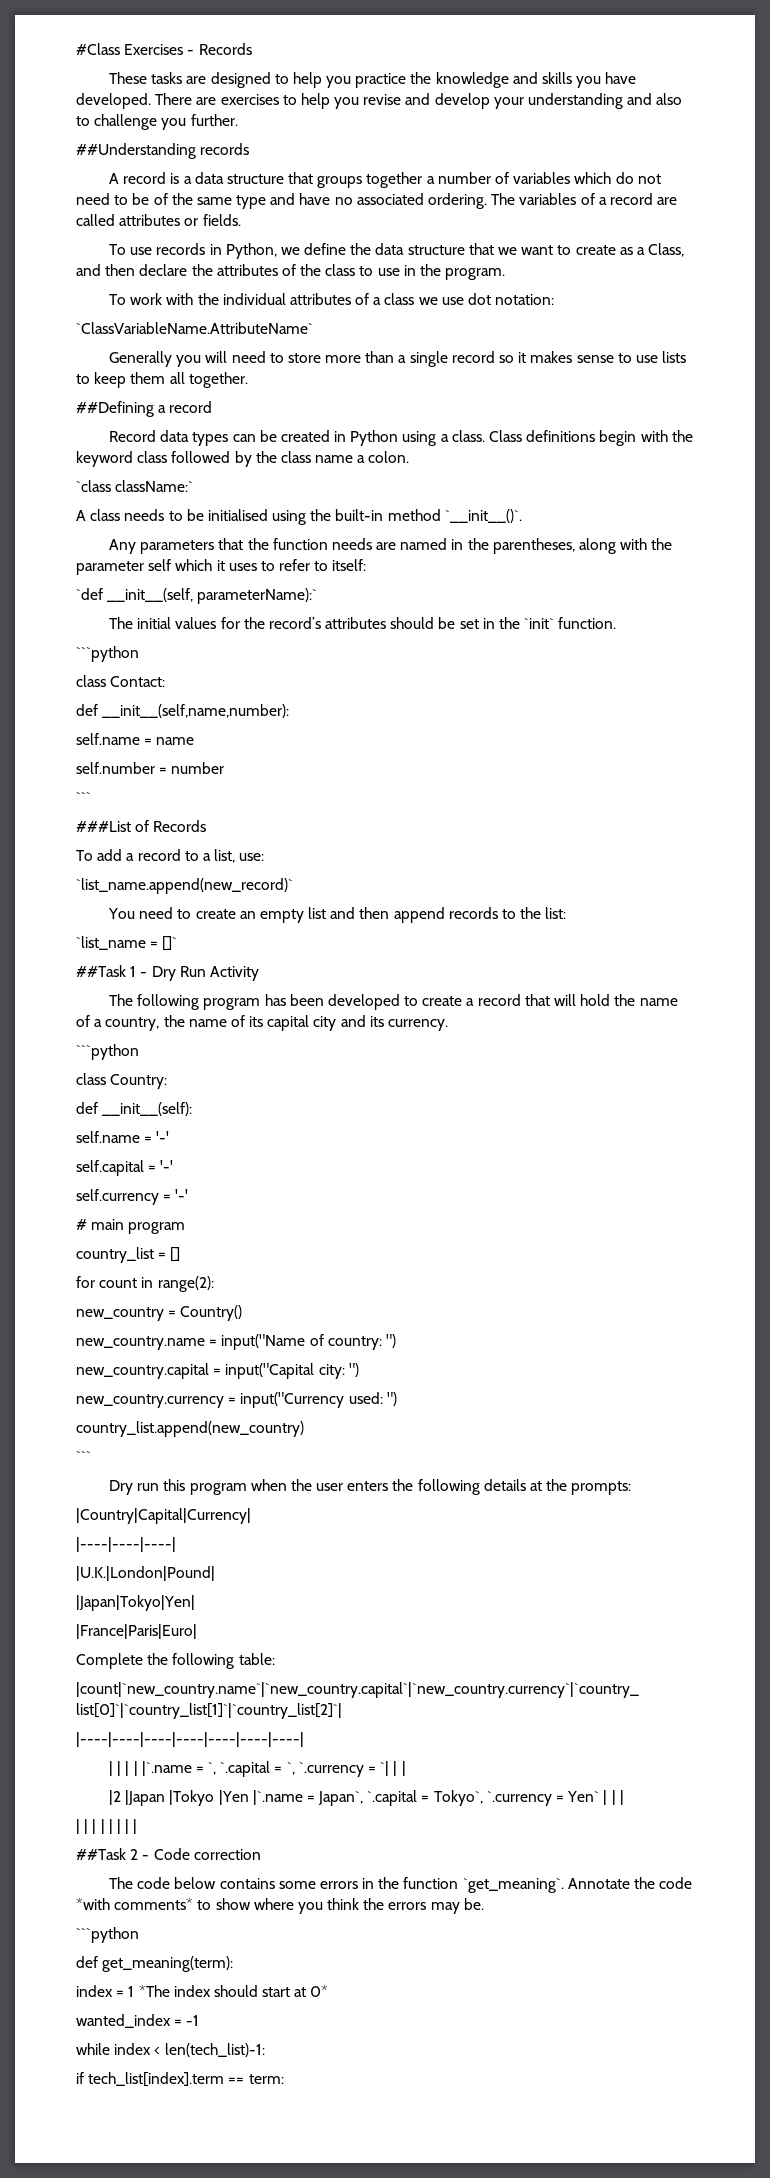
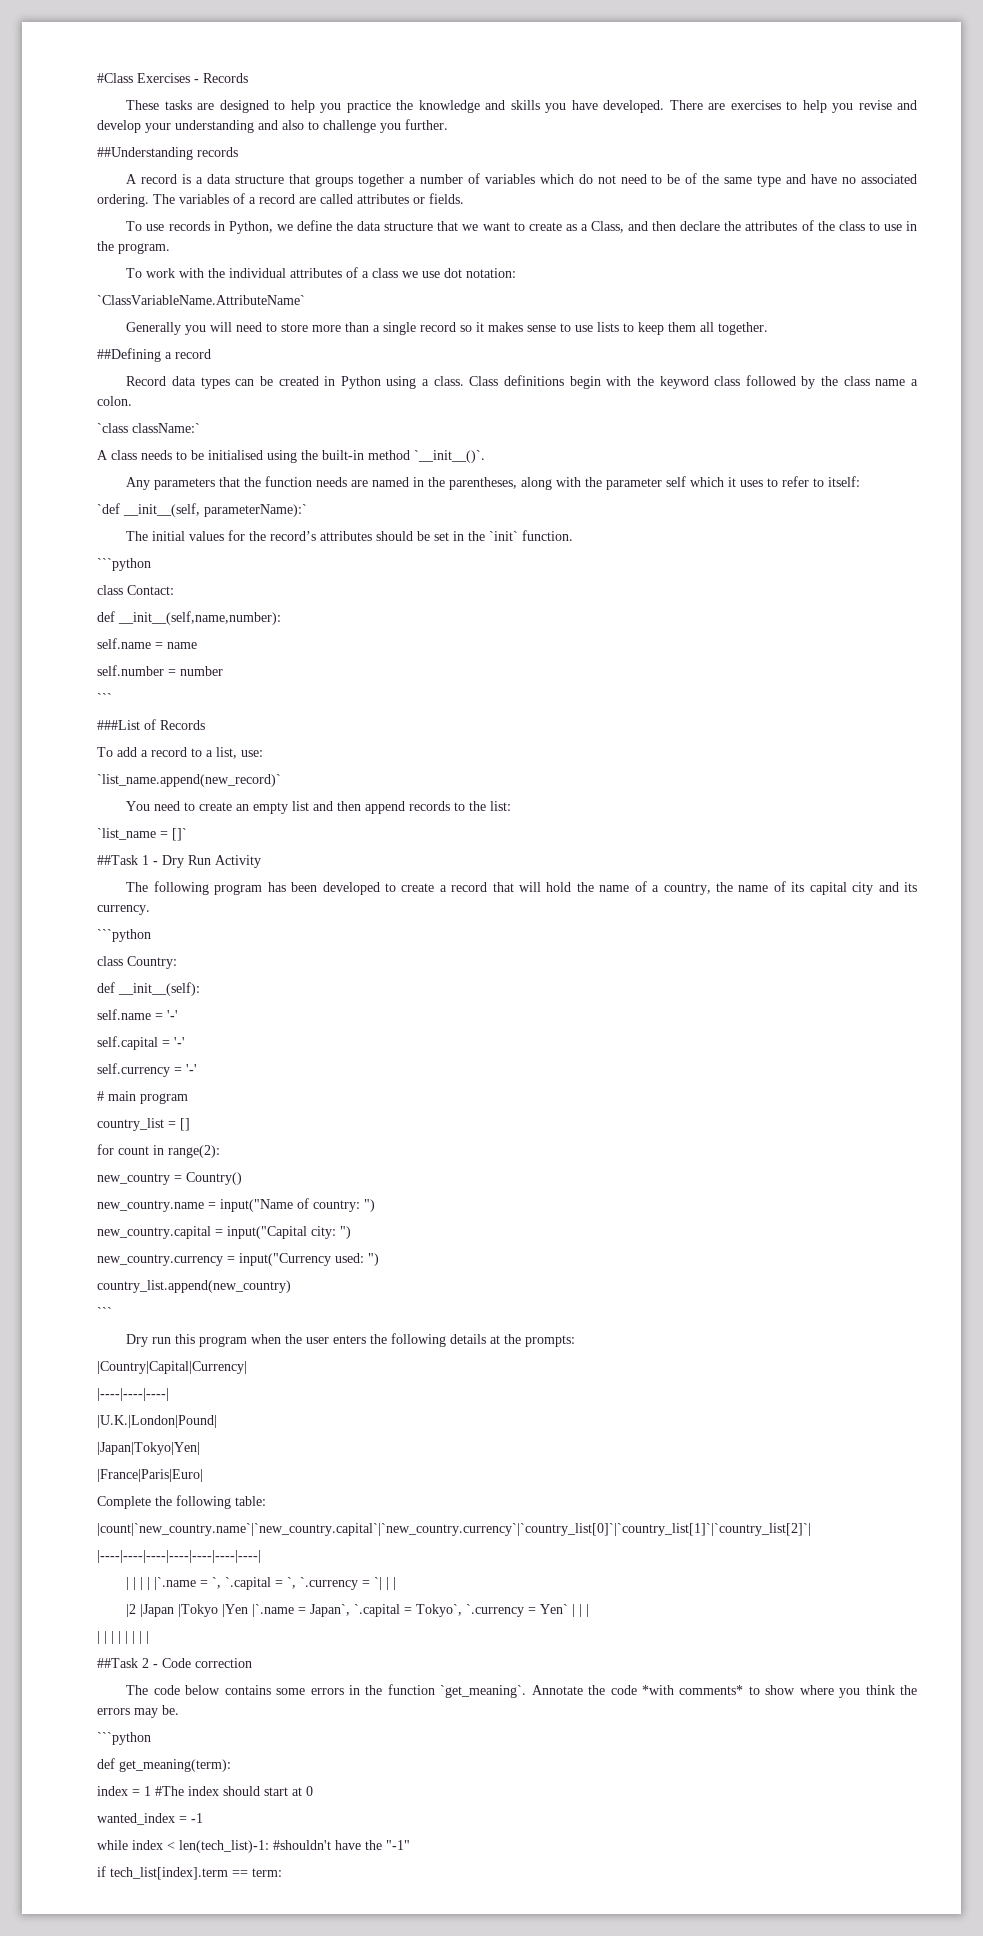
[138,1985,170,1997] *The -> [155,1786,184,1796] #The
[310,1985,329,1997] 0* -> [306,1786,313,1796] 0
(265, 2050) none -> [273,1840,410,1850] #shouldn't have the "-1"

